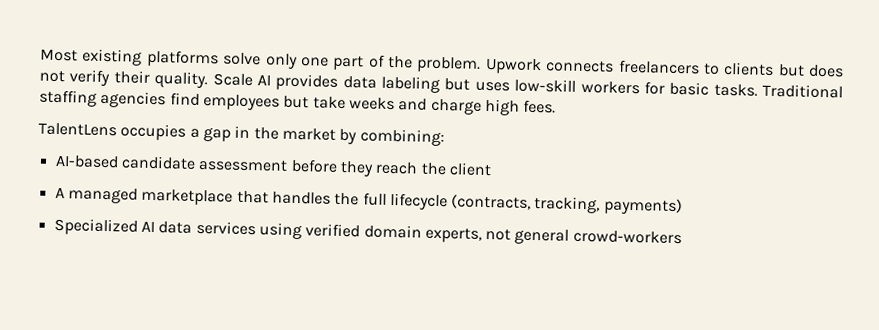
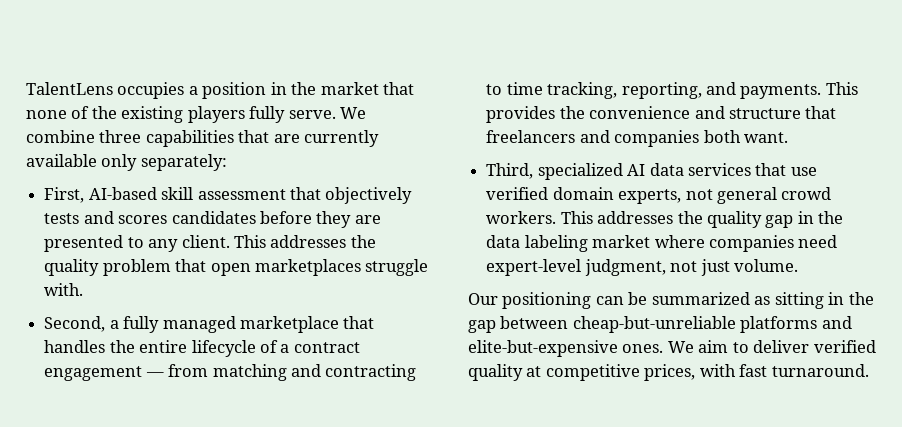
[40,48,844,78] [39,69,843,99] [39,89,557,116] Most existing platforms solve only one part of the problem. Upwork connects freelancers to clients but does not verify their quality. Scale AI provides data labeling but uses low-skill workers for basic tasks. Traditional staffing agencies find employees but take weeks and charge high fees. // -> (26, 88) none
[202,127,231,142] gap -> [202,82,267,99] position
[339,128,445,147] [54,154,492,177] [54,186,65,199] by combining: // AI-based candidate assessment before they reach the client // A -> [383,82,415,95] [26,106,367,123] [26,130,380,147] [26,154,227,171] [44,187,413,204] [44,211,381,228] [44,235,376,252] [44,259,429,276] [44,283,84,296] [44,316,160,333] that none of the existing players fully serve. We combine three capabilities that are currently available only separately: // First, AI-based skill assessment that objectively tests and scores candidates before they are presented to any client. This addresses the quality problem that open marketplaces struggle with. // Second, a fully
[362,192,683,216] [53,217,138,236] full lifecycle (contracts, tracking, payments) // Specialized -> [139,340,360,357] [44,364,417,381] [486,82,858,99] [486,106,837,123] [486,130,788,147] [486,163,623,180] entire lifecycle of a contract engagement — from matching and contracting to time tracking, reporting, and payments. This provides the convenience and structure that freelancers and companies both want. // Third, specialized
[258,222,302,240] using -> [755,163,817,176] that use
[572,229,682,245] crowd-workers -> [781,187,832,200] [486,211,844,228] [486,235,838,252] [486,259,798,276] [468,292,874,309] [468,316,852,333] [468,340,876,357] [468,364,869,381] crowd workers. This addresses the quality gap in the data labeling market where companies need expert-level judgment, not just volume. // Our positioning can be summarized as sitting in the gap between cheap-but-unreliable platforms and elite-but-expensive ones. We aim to deliver verified quality at competitive prices, with fast turnaround.

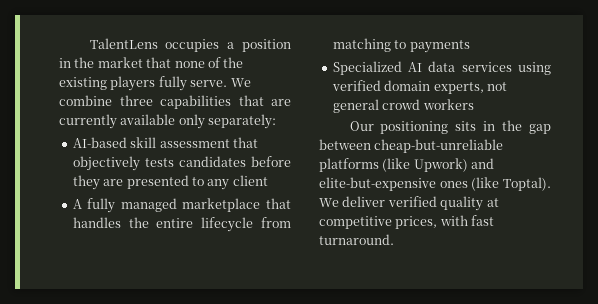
[44,187,85,203] First, -> (277, 121) none
[83,211,168,224] and scores -> (174, 162) none
[181,235,376,248] [44,259,429,276] [44,283,84,296] [44,316,119,332] client. This addresses the quality problem that open marketplaces struggle with. // Second, a -> [232,175,268,186] [72,199,82,209] client // A
[259,340,360,353] [44,364,417,381] [486,82,858,99] [486,106,837,123] [486,130,788,147] [486,163,623,180] of a contract engagement — from matching and contracting to time tracking, reporting, and payments. This provides the convenience and structure that freelancers and companies both want. // Third, specialized -> [261,217,291,228] [332,38,470,53] [332,61,402,75] from matching to payments // Specialized
[755,163,817,176] that use -> [518,62,551,75] using
[486,211,844,228] [486,235,838,252] [486,259,798,276] [468,292,824,309] workers. This addresses the quality gap in the data labeling market where companies need expert-level judgment, not just volume. // Our positioning can be summarized as sitting -> [422,99,474,110] [349,121,477,134] workers // Our positioning sits
[821,316,852,329] [468,340,749,357] and elite-but-expensive ones. We aim to -> [382,158,495,172] [319,177,551,191] [319,198,339,207] (like Upwork) and elite-but-expensive ones (like Toptal). We

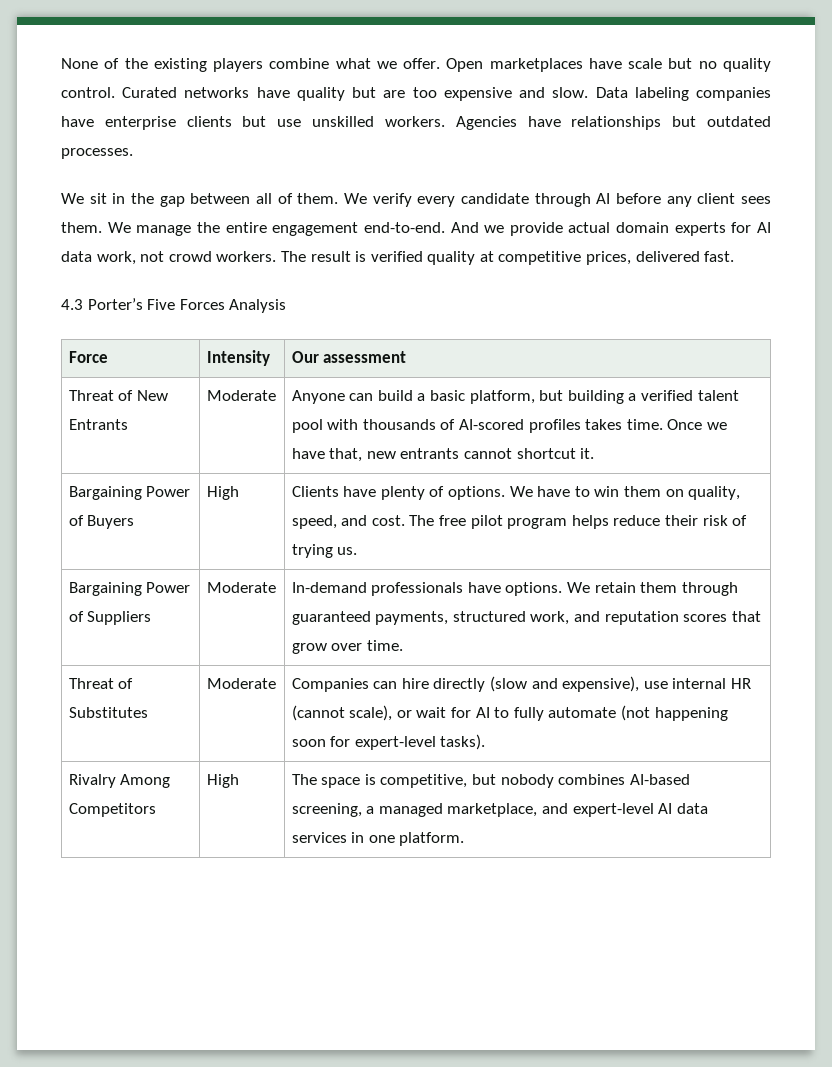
[89,38,291,52] [59,57,244,68] [59,76,251,91] [59,95,291,109] [59,114,277,129] [72,137,258,148] [72,156,291,171] [72,175,268,190] [72,198,291,213] [72,217,291,232] [332,38,470,53] [332,61,551,75] [331,80,507,94] [332,99,474,113] [349,120,551,134] [319,139,504,153] [319,158,495,172] [319,177,551,191] [319,196,386,207] TalentLens occupies a position in the market that none of the existing players fully serve. We combine three capabilities that are currently available only separately: // AI-based skill assessment that objectively tests candidates before they are presented to any client // A fully managed marketplace that handles the entire lifecycle from matching to payments // Specialized AI data services using verified domain experts, not general crowd workers // Our positioning sits in the gap between cheap-but-unreliable platforms (like Upwork) and elite-but-expensive ones (like Toptal). We deliver -> [61,58,771,72] [61,87,771,101] [61,116,771,130] [61,148,133,159] [61,193,771,207] [61,222,771,236] [61,251,367,265] None of the existing players combine what we offer. Open marketplaces have scale but no quality control. Curated networks have quality but are too expensive and slow. Data labeling companies have enterprise clients but use unskilled workers. Agencies have relationships but outdated processes. // We sit in the gap between all of them. We verify every candidate through AI before any client sees them. We manage the entire engagement end-to-end. And we provide actual domain experts for AI data work, not crowd workers. The result is
[439,215,495,226] [319,234,394,245] with fast turnaround. -> [635,251,735,262] [61,298,287,313] [68,351,108,363] [206,350,270,366] [291,351,407,363] [68,390,168,401] [68,419,128,430] [206,390,276,401] [291,390,739,404] [291,419,728,433] [291,448,595,462] [68,486,191,500] [68,515,135,529] [206,486,239,500] [291,486,741,500] [291,515,748,529] [291,544,358,558] [68,582,191,596] [68,611,152,625] [206,582,276,593] [291,582,738,596] [291,611,761,625] [291,640,403,654] [68,678,134,689] [68,707,148,718] [206,678,276,689] [291,676,752,692] [291,705,728,721] [291,734,486,750] [68,774,171,788] [68,803,156,817] [206,774,239,788] [291,774,690,788] [291,803,708,817] [291,832,465,846] delivered fast. // 4.3 Porter’s Five Forces Analysis // Force | Intensity | Our assessment // Threat of New Entrants | Moderate | Anyone can build a basic platform, but building a verified talent pool with thousands of AI-scored profiles takes time. Once we have that, new entrants cannot shortcut it. // Bargaining Power of Buyers | High | Clients have plenty of options. We have to win them on quality, speed, and cost. The free pilot program helps reduce their risk of trying us. // Bargaining Power of Suppliers | Moderate | In-demand professionals have options. We retain them through guaranteed payments, structured work, and reputation scores that grow over time. // Threat of Substitutes | Moderate | Companies can hire directly (slow and expensive), use internal HR (cannot scale), or wait for AI to fully automate (not happening soon for expert-level tasks). // Rivalry Among Competitors | High | The space is competitive, but nobody combines AI-based screening, a managed marketplace, and expert-level AI data services in one platform.

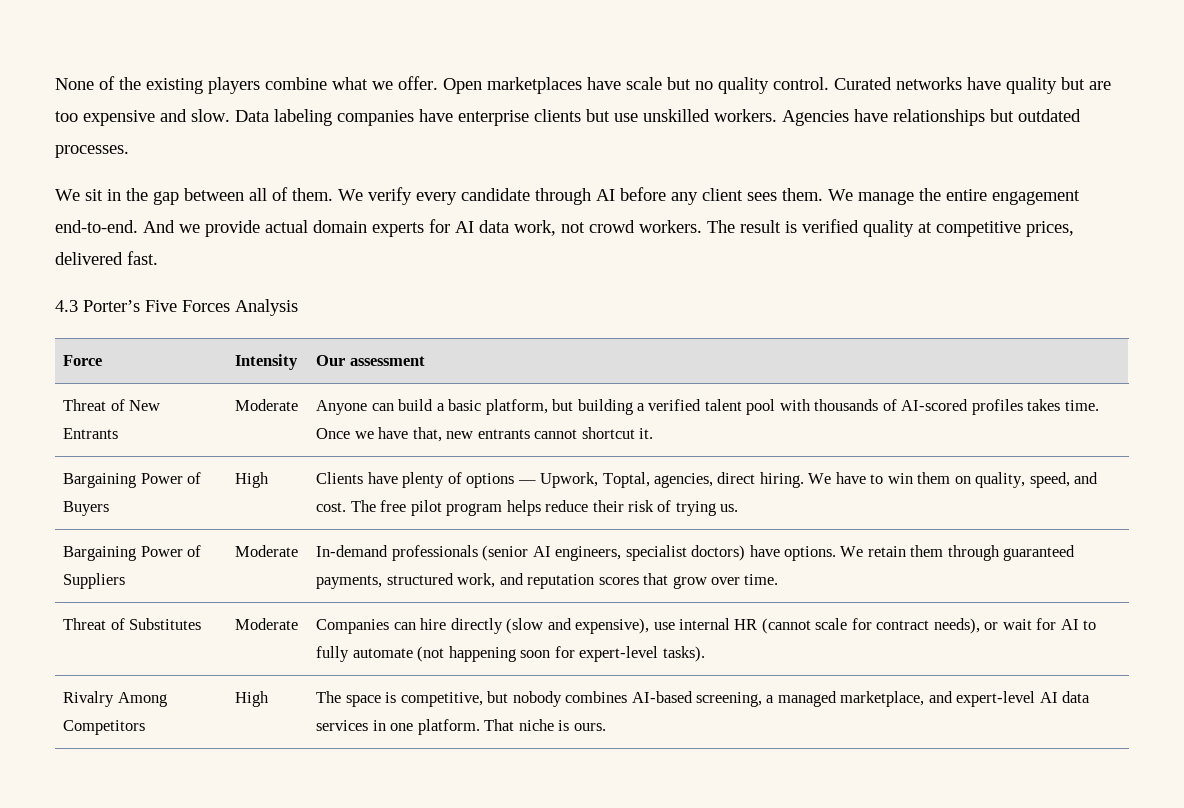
[448,486,506,500] options. -> [466,472,804,488] options — Upwork, Toptal, agencies, direct hiring.
(464, 589) none -> [482,545,746,561] (senior AI engineers, specialist doctors)
[349,705,393,721] scale), -> [815,618,980,634] scale for contract needs),
(465, 839) none -> [484,719,606,731] That niche is ours.

